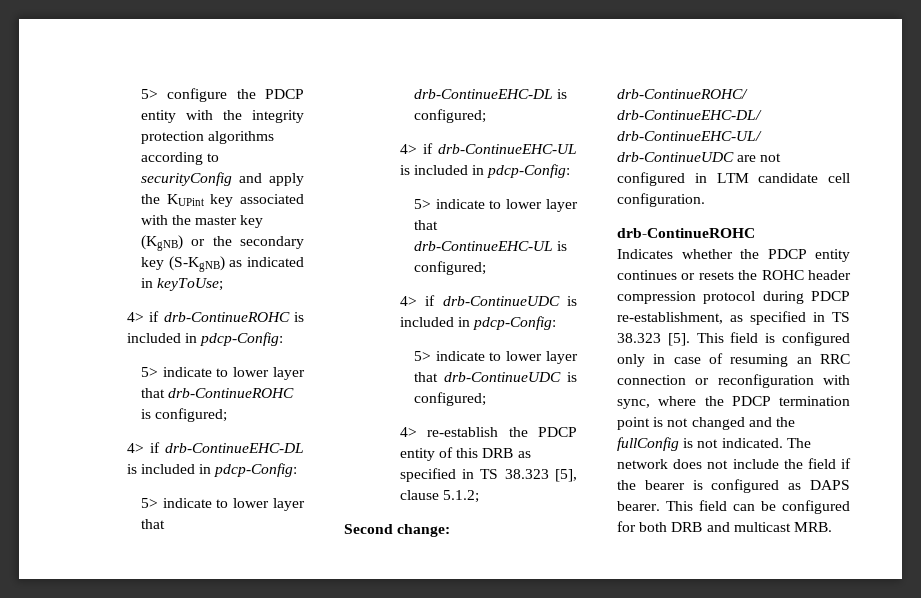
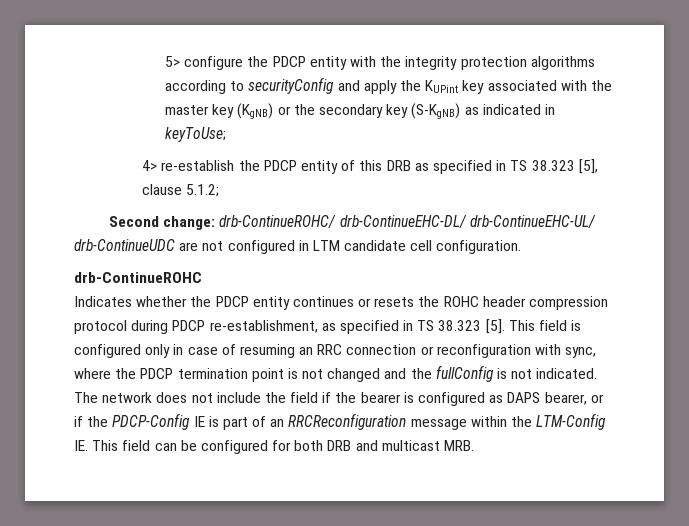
[126,311,304,322] [126,332,284,346] [140,367,305,380] [140,388,295,398] [140,408,228,422] [126,442,304,453] [126,463,298,477] [140,498,305,511] [140,519,165,529] [413,89,568,99] [413,109,486,123] [399,143,577,154] [399,164,571,178] [413,199,578,212] [413,220,438,230] [413,241,568,251] [413,261,486,275] [399,295,577,306] [399,316,557,330] [413,351,578,364] [413,372,577,382] [413,392,486,406] // 4> if drb-ContinueROHC is included in pdcp-Config: // 5> indicate to lower layer that drb-ContinueROHC is configured; // 4> if drb-ContinueEHC-DL is included in pdcp-Config: // 5> indicate to lower layer that drb-ContinueEHC-DL is configured; // 4> if drb-ContinueEHC-UL is included in pdcp-Config: // 5> indicate to lower layer that drb-ContinueEHC-UL is configured; // 4> if drb-ContinueUDC is included in pdcp-Config: // 5> indicate to lower layer that drb-ContinueUDC is configured; -> (227, 134) none
[617,501,660,511] bearer. -> [544,392,604,405] [74,413,607,430] [74,440,88,451] bearer, or if the PDCP-Config IE is part of an RRCReconfiguration message within the LTM-Config IE.

